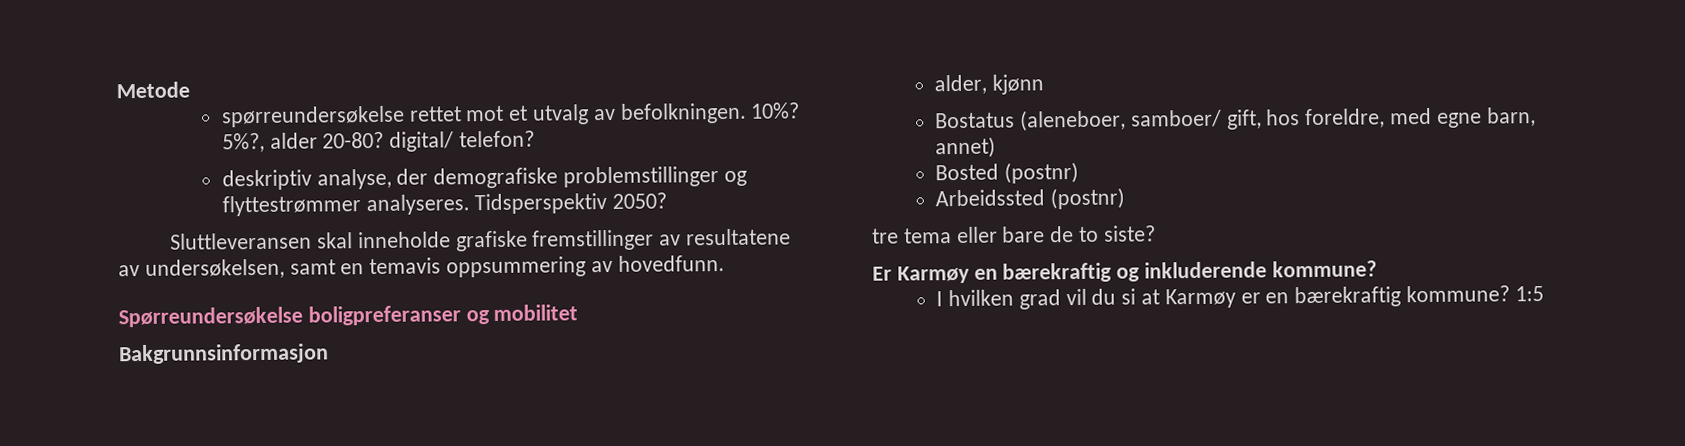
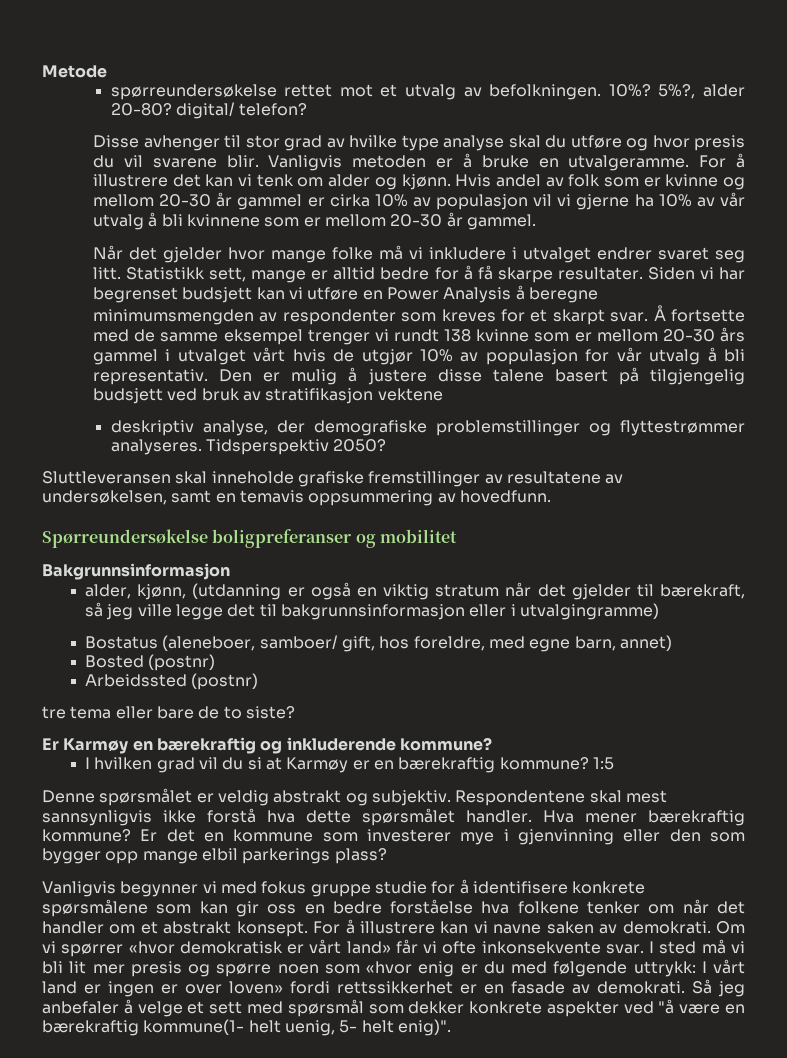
(535, 139) none -> [93,135,746,151] [93,153,745,171] [93,174,745,190] [93,192,745,210] [93,212,536,230] [93,245,746,263] [93,265,745,283] [93,285,598,303] [93,305,745,325] [93,327,746,345] [93,347,745,365] [93,367,746,385] [93,388,443,404] // Disse avhenger til stor grad av hvilke type analyse skal du utføre og hvor presis du vil svarene blir. Vanligvis metoden er å bruke en utvalgeramme. For å illustrere det kan vi tenk om alder og kjønn. Hvis andel av folk som er kvinne og mellom 20-30 år gammel er cirka 10% av populasjon vil vi gjerne ha 10% av vår utvalg å bli kvinnene som er mellom 20-30 år gammel. // Når det gjelder hvor mange folke må vi inkludere i utvalget endrer svaret seg litt. Statistikk sett, mange er alltid bedre for å få skarpe resultater. Siden vi har begrenset budsjett kan vi utføre en Power Analysis å beregne minimumsmengden av respondenter som kreves for et skarpt svar. Å fortsette med de samme eksempel trenger vi rundt 138 kvinne som er mellom 20-30 års gammel i utvalget vårt hvis de utgjør 10% av populasjon for vår utvalg å bli representativ. Den er mulig å justere disse talene basert på tilgjengelig budsjett ved bruk av stratifikasjon vektene
[991,74,1044,95] kjønn -> [137,582,745,600] [85,602,660,620] kjønn, (utdanning er også en viktig stratum når det gjelder til bærekraft, så jeg ville legge det til bakgrunnsinformasjon eller i utvalgingramme)
(1544, 294) none -> [42,788,667,806] [42,808,745,826] [42,829,746,845] [42,848,387,864] [42,879,646,897] [42,899,745,917] [42,919,746,937] [42,939,745,957] [42,959,745,977] [42,979,745,997] [42,999,746,1017] [42,1019,451,1036] // Denne spørsmålet er veldig abstrakt og subjektiv. Respondentene skal mest sannsynligvis ikke forstå hva dette spørsmålet handler. Hva mener bærekraftig kommune? Er det en kommune som investerer mye i gjenvinning eller den som bygger opp mange elbil parkerings plass? // Vanligvis begynner vi med fokus gruppe studie for å identifisere konkrete spørsmålene som kan gir oss en bedre forståelse hva folkene tenker om når det handler om et abstrakt konsept. For å illustrere kan vi navne saken av demokrati. Om vi spørrer «hvor demokratisk er vårt land» får vi ofte inkonsekvente svar. I sted må vi bli lit mer presis og spørre noen som «hvor enig er du med følgende uttrykk: I vårt land er ingen er over loven» fordi rettssikkerhet er en fasade av demokrati. Så jeg anbefaler å velge et sett med spørsmål som dekker konkrete aspekter ved "å være en bærekraftig kommune(1- helt uenig, 5- helt enig)".

